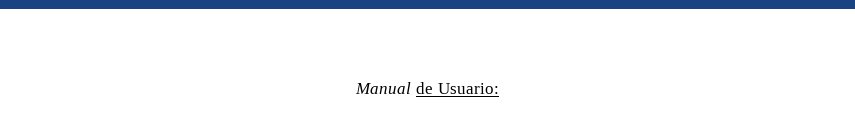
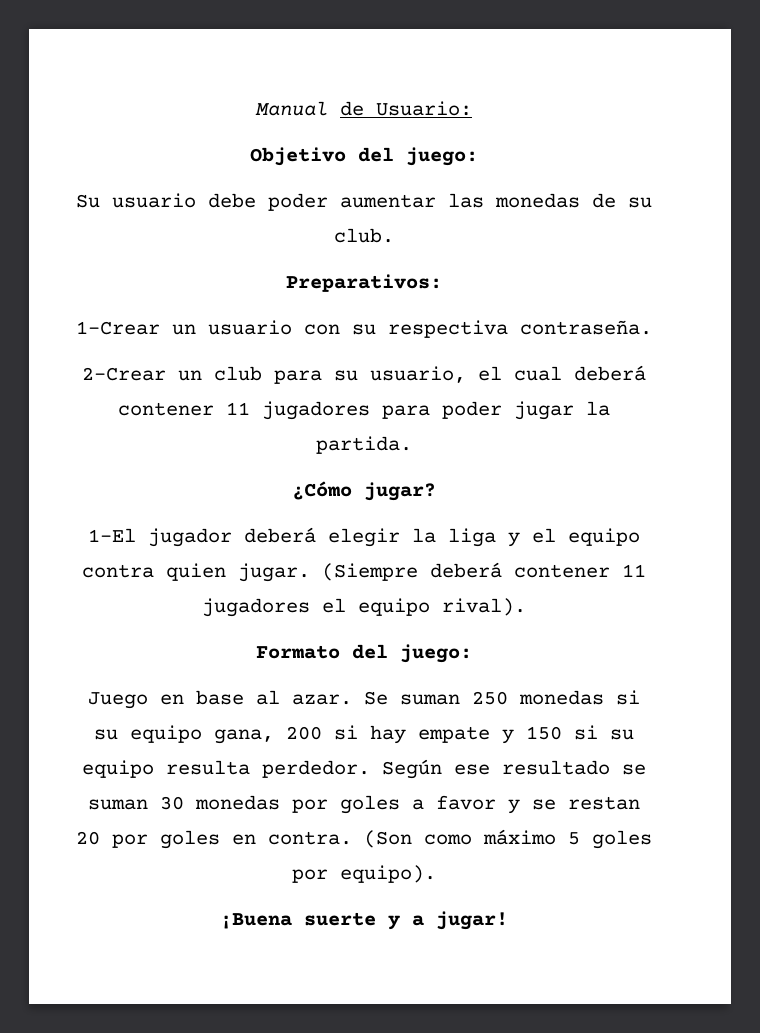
(499, 88) none -> [250,147,478,166] [76,193,652,211] [334,228,394,243] [286,274,442,292] [76,320,652,338] [82,365,646,384] [118,401,610,420] [316,436,412,454] [292,481,436,501] [88,527,640,547] [82,562,646,582] [202,598,526,617] [256,644,472,663] [88,690,640,709] [94,725,634,744] [82,759,646,779] [88,795,640,814] [76,829,652,849] [292,865,436,883] [220,911,508,930] // Objetivo del juego: // Su usuario debe poder aumentar las monedas de su club. // Preparativos: // 1-Crear un usuario con su respectiva contraseña. // 2-Crear un club para su usuario, el cual deberá contener 11 jugadores para poder jugar la partida. // ¿Cómo jugar? // 1-El jugador deberá elegir la liga y el equipo contra quien jugar. (Siempre deberá contener 11 jugadores el equipo rival). // Formato del juego: // Juego en base al azar. Se suman 250 monedas si su equipo gana, 200 si hay empate y 150 si su equipo resulta perdedor. Según ese resultado se suman 30 monedas por goles a favor y se restan 20 por goles en contra. (Son como máximo 5 goles por equipo). // ¡Buena suerte y a jugar!

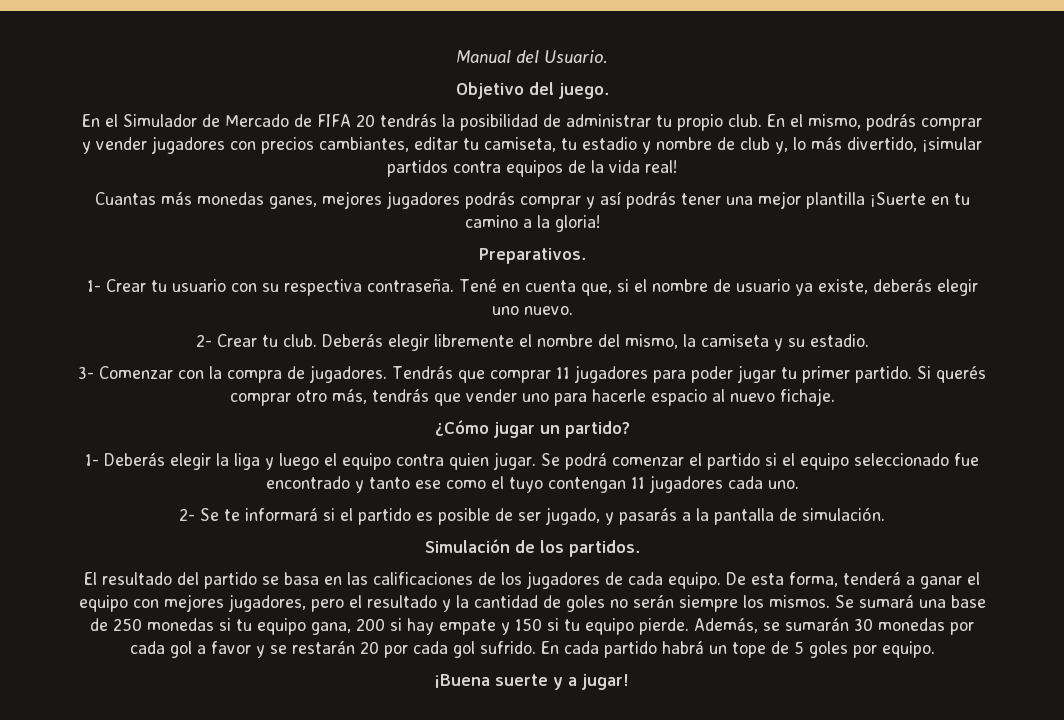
[340,101,472,116] de Usuario: -> [516,50,608,64] del Usuario.
[406,147,478,166] [76,193,652,211] [334,228,394,243] [286,274,442,292] [76,321,196,335] juego: // Su usuario debe poder aumentar las monedas de su club. // Preparativos: // 1-Crear un -> [558,83,609,99] [82,114,982,131] [82,136,982,154] [387,160,677,177] [94,191,970,209] [464,215,600,232] [478,248,586,264] [86,279,167,292] juego. // En el Simulador de Mercado de FIFA 20 tendrás la posibilidad de administrar tu propio club. En el mismo, podrás comprar y vender jugadores con precios cambiantes, editar tu camiseta, tu estadio y nombre de club y, lo más divertido, ¡simular partidos contra equipos de la vida real! // Cuantas más monedas ganes, mejores jugadores podrás comprar y así podrás tener una mejor plantilla ¡Suerte en tu camino a la gloria! // Preparativos. // 1- Crear tu
[82,365,646,384] [118,402,214,416] // 2-Crear un club para su usuario, el cual deberá contener -> [458,279,978,296] [491,306,573,315] [195,334,869,351] [78,365,551,383] Tené en cuenta que, si el nombre de usuario ya existe, deberás elegir uno nuevo. // 2- Crear tu club. Deberás elegir libremente el nombre del mismo, la camiseta y su estadio. // 3- Comenzar con la compra de jugadores. Tendrás que comprar
[586,401,610,416] [316,436,412,454] [292,481,436,501] [88,527,316,547] la partida. // ¿Cómo jugar? // 1-El jugador deberá -> [780,366,986,383] [229,388,835,406] [434,420,630,438] [85,453,165,466] tu primer partido. Si querés comprar otro más, tendrás que vender uno para hacerle espacio al nuevo fichaje. // ¿Cómo jugar un partido? // 1- Deberás
(520, 539) none -> [279,453,319,470] luego
[322,562,646,581] [202,598,526,617] [256,644,472,663] [88,690,460,709] (Siempre deberá contener 11 jugadores el equipo rival). // Formato del juego: // Juego en base al azar. Se suman -> [541,453,979,470] [265,475,799,493] [179,507,885,525] [424,539,640,557] [84,571,980,589] [78,594,986,612] [90,618,108,631] Se podrá comenzar el partido si el equipo seleccionado fue encontrado y tanto ese como el tuyo contengan 11 jugadores cada uno. // 2- Se te informará si el partido es posible de ser jugado, y pasarás a la pantalla de simulación. // Simulación de los partidos. // El resultado del partido se basa en las calificaciones de los jugadores de cada equipo. De esta forma, tenderá a ganar el equipo con mejores jugadores, pero el resultado y la cantidad de goles no serán siempre los mismos. Se sumará una base de
[94,729,118,740] su -> [236,619,252,631] tu
[610,729,634,740] [82,759,646,779] [88,799,148,810] su equipo resulta perdedor. Según ese resultado se suman -> [564,618,849,635] tu equipo pierde. Además, se sumarán
[340,795,400,814] goles -> [129,641,192,658] cada gol
[568,796,640,810] restan -> [291,641,355,654] restarán
[160,829,556,849] goles en contra. (Son como máximo -> [412,641,789,658] cada gol sufrido. En cada partido habrá un tope de
[340,865,436,883] equipo). -> [881,641,935,658] equipo.

